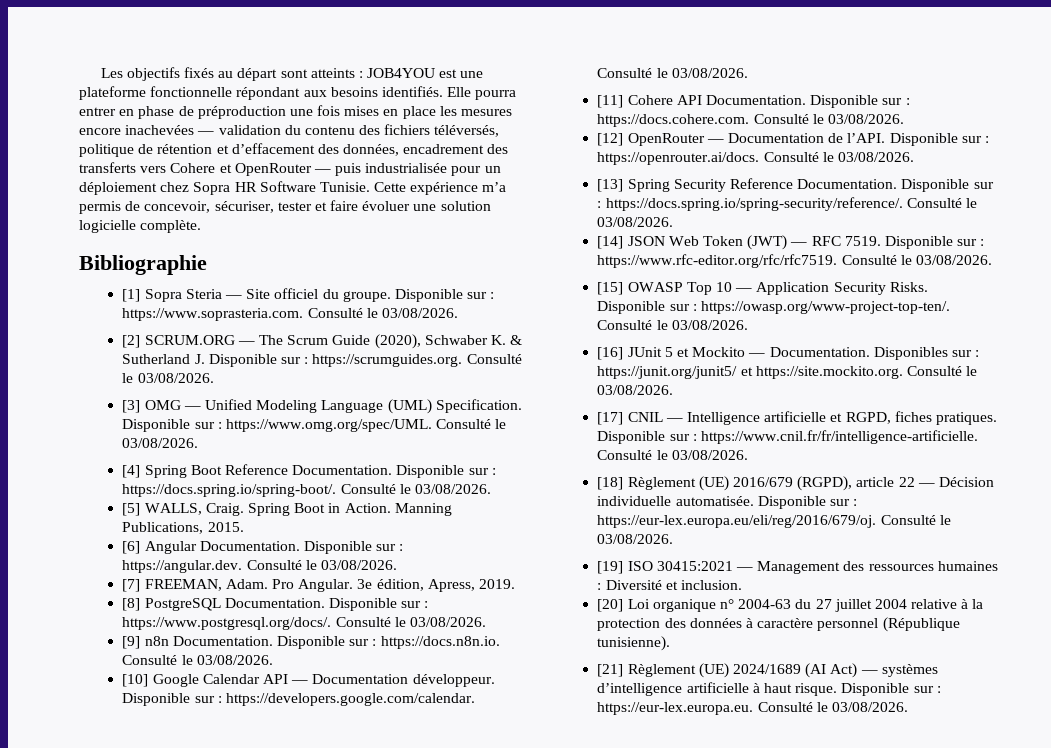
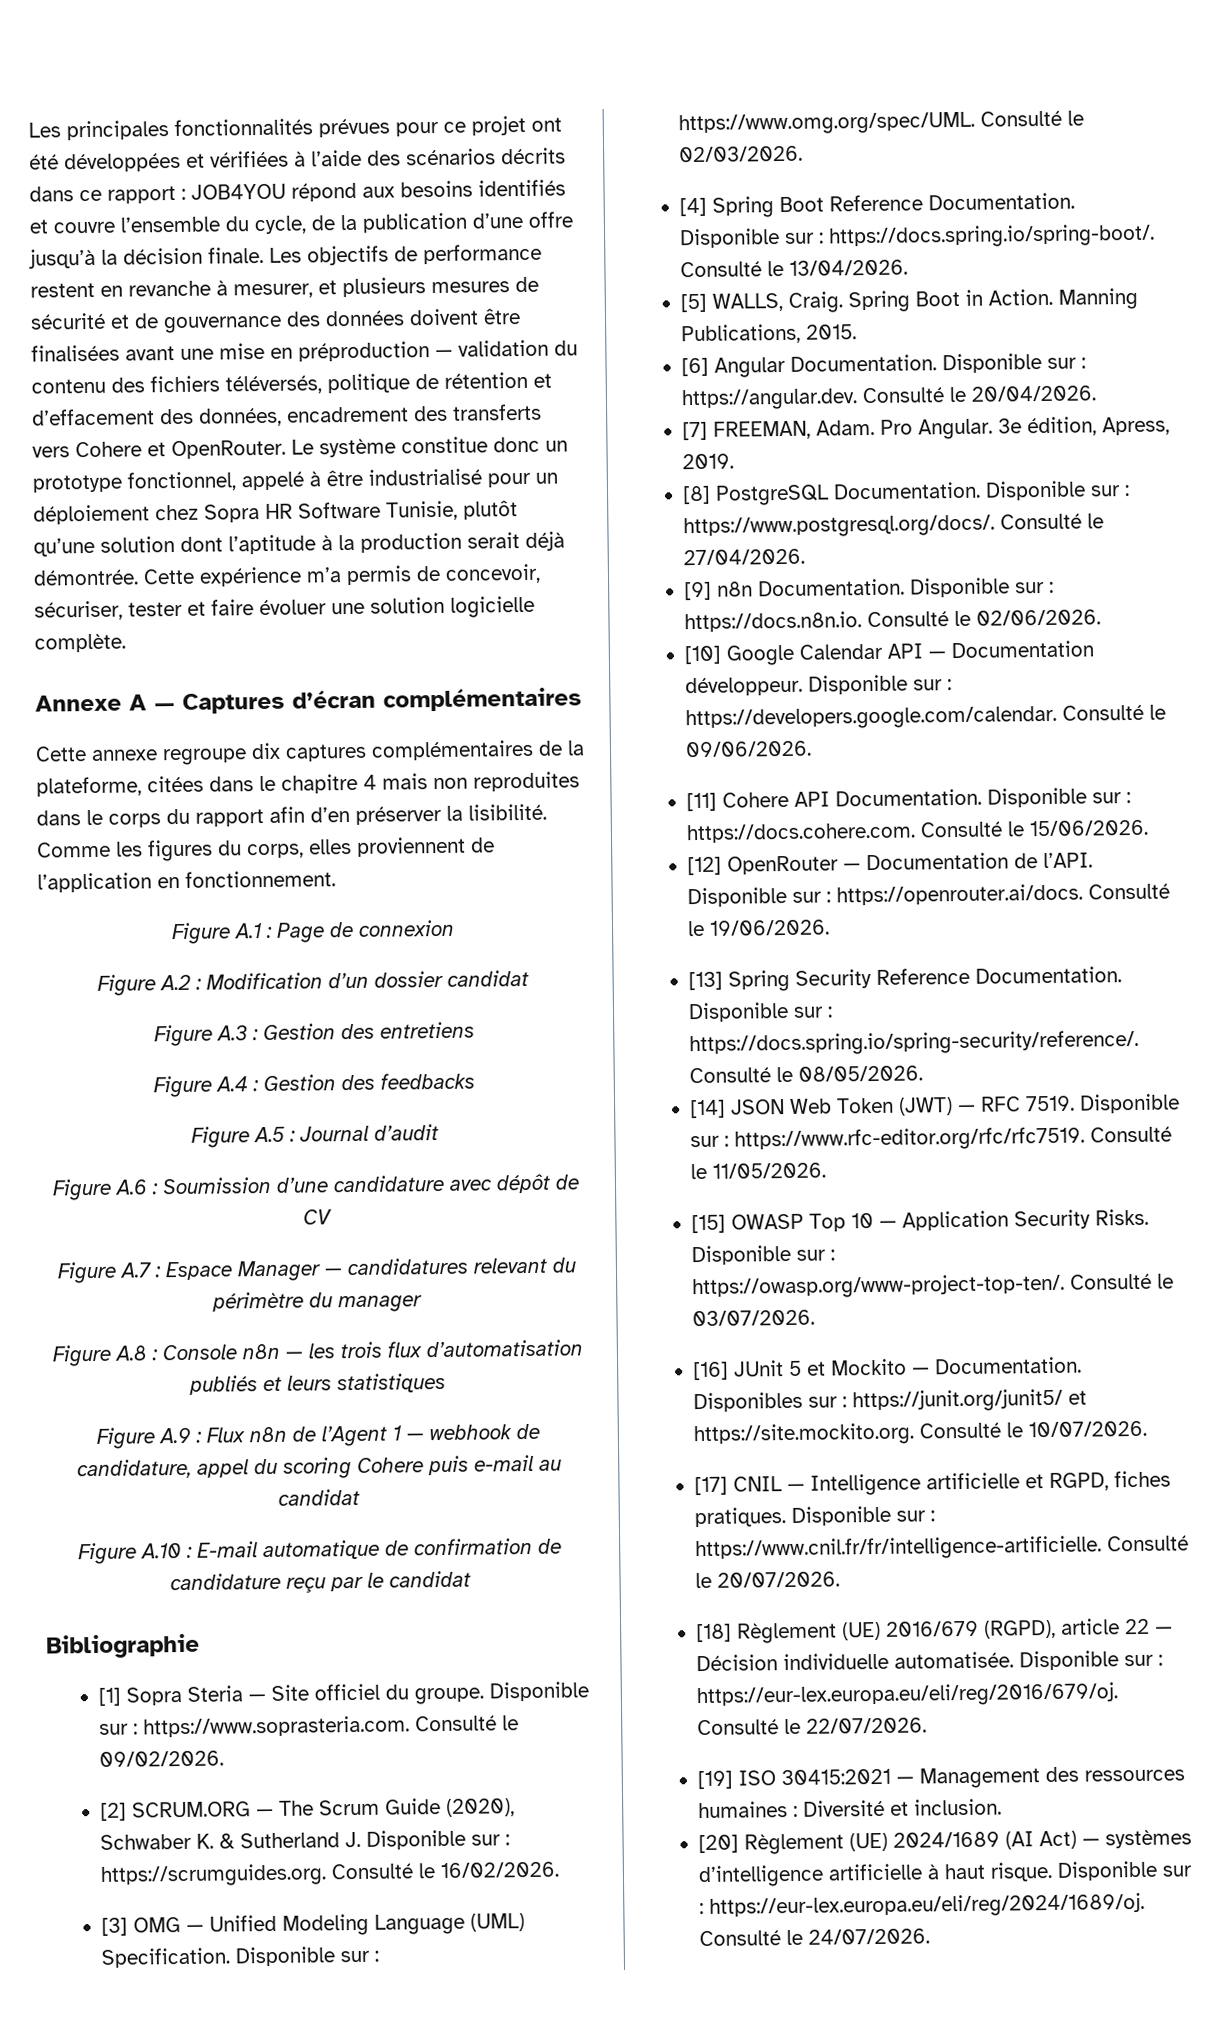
[100,67,484,81] [79,86,517,100] [79,105,513,119] [79,125,195,135] Les objectifs fixés au départ sont atteints : JOB4YOU est une plateforme fonctionnelle répondant aux besoins identifiés. Elle pourra entrer en phase de préproduction une fois mises en place les mesures encore inachevées -> [28,115,562,141] [29,147,566,173] [29,179,566,204] [29,211,573,235] [28,243,542,269] [30,276,539,299] [30,308,521,334] [31,341,430,362] Les principales fonctionnalités prévues pour ce projet ont été développées et vérifiées à l’aide des scénarios décrits dans ce rapport : JOB4YOU répond aux besoins identifiés et couvre l’ensemble du cycle, de la publication d’une offre jusqu’à la décision finale. Les objectifs de performance restent en revanche à mesurer, et plusieurs mesures de sécurité et de gouvernance des données doivent être finalisées avant une mise en préproduction
[234,163,448,176] OpenRouter — puis industrialisée -> [171,436,568,460] [32,468,482,493] OpenRouter. Le système constitue donc un prototype fonctionnel, appelé à être industrialisé
[319,182,370,192] Tunisie. -> [386,500,518,521] [33,531,565,557] [33,569,139,586] Tunisie, plutôt qu’une solution dont l’aptitude à la production serait déjà démontrée.
(202, 226) none -> [35,687,582,714] [35,739,585,766] [36,771,580,797] [36,803,547,828] [37,836,495,862] [37,870,336,893] [170,919,455,945] [97,969,529,996] [153,1021,475,1047] [153,1072,475,1098] [191,1124,439,1148] [51,1173,580,1201] [302,1209,332,1225] [56,1257,576,1284] [212,1291,423,1313] [51,1339,583,1367] [189,1372,446,1395] [96,1423,540,1449] [76,1454,562,1480] [278,1488,360,1506] [78,1537,562,1565] [169,1570,471,1593] // Annexe A — Captures d’écran complémentaires // Cette annexe regroupe dix captures complémentaires de la plateforme, citées dans le chapitre 4 mais non reproduites dans le corps du rapport afin d’en préserver la lisibilité. Comme les figures du corps, elles proviennent de l’application en fonctionnement. // Figure A.1 : Page de connexion // Figure A.2 : Modification d’un dossier candidat // Figure A.3 : Gestion des entretiens // Figure A.4 : Gestion des feedbacks // Figure A.5 : Journal d’audit // Figure A.6 : Soumission d’une candidature avec dépôt de CV // Figure A.7 : Espace Manager — candidatures relevant du périmètre du manager // Figure A.8 : Console n8n — les trois flux d’automatisation publiés et leurs statistiques // Figure A.9 : Flux n8n de l’Agent 1 — webhook de candidature, appel du scoring Cohere puis e-mail au candidat // Figure A.10 : E-mail automatique de confirmation de candidature reçu par le candidat
[381,308,458,318] 03/08/2026. -> [99,1750,225,1767] 09/02/2026.
[137,373,214,383] 03/08/2026. -> [440,1861,560,1879] 16/02/2026.
[122,438,199,448] 03/08/2026. -> [679,145,804,163] 02/03/2026.
[414,484,491,494] 03/08/2026. -> [789,259,909,276] 13/04/2026.
[320,560,397,570] 03/08/2026. -> [971,385,1097,402] 20/04/2026.
[409,617,486,627] 03/08/2026. -> [683,548,806,566] 27/04/2026.
[196,655,273,665] 03/08/2026. -> [976,609,1102,626] 02/06/2026.
[671,68,748,78] 03/08/2026. -> [685,740,813,758] 09/06/2026.
[827,114,904,124] 03/08/2026. -> [1029,819,1149,837] 15/06/2026.
[837,152,914,162] 03/08/2026. -> [709,919,831,936] 19/06/2026.
[597,217,674,227] 03/08/2026. -> [798,1065,924,1082] 08/05/2026.
[915,255,992,265] 03/08/2026. -> [712,1162,827,1179] 11/05/2026.
[671,320,748,330] 03/08/2026. -> [692,1309,816,1327] 03/07/2026.
[597,385,674,395] 03/08/2026. -> [1028,1420,1148,1438] 10/07/2026.
[671,450,748,460] 03/08/2026. -> [717,1571,841,1588] 20/07/2026.
[597,534,674,544] 03/08/2026. -> [806,1717,928,1734] 22/07/2026.
[627,599,984,612] [597,617,960,632] [597,636,671,651] [597,664,624,677] Loi organique n° 2004-63 du 27 juillet 2004 relative à la protection des données à caractère personnel (République tunisienne). // [21] -> (740, 1844) none
[597,702,908,715] https://eur-lex.europa.eu. Consulté le 03/08/2026. -> [709,1892,1146,1919] [699,1928,931,1947] https://eur-lex.europa.eu/eli/reg/2024/1689/oj. Consulté le 24/07/2026.

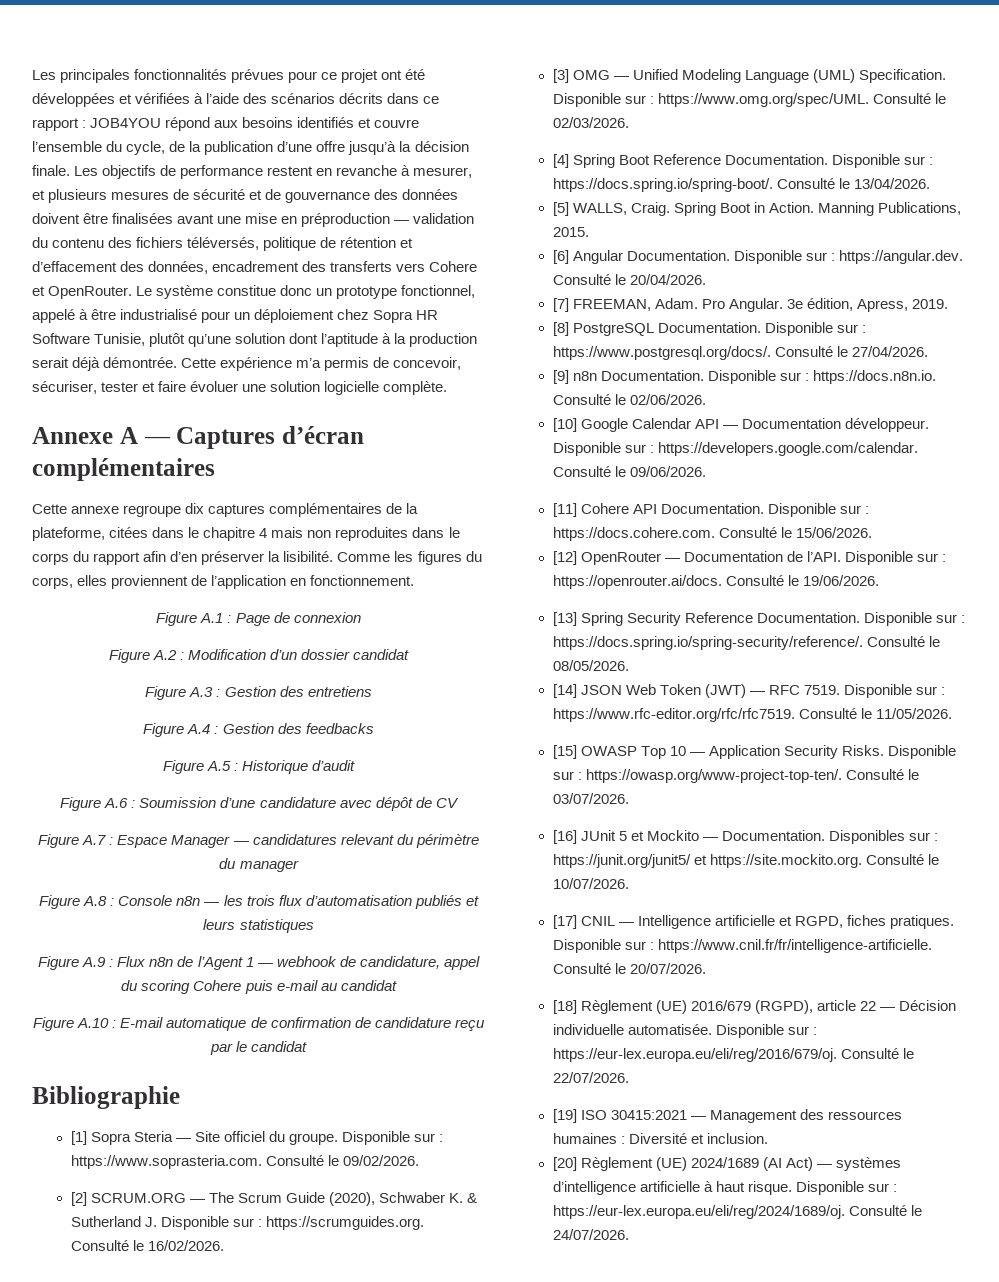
[299,1125,369,1142] Journal -> [242,760,309,774] Historique

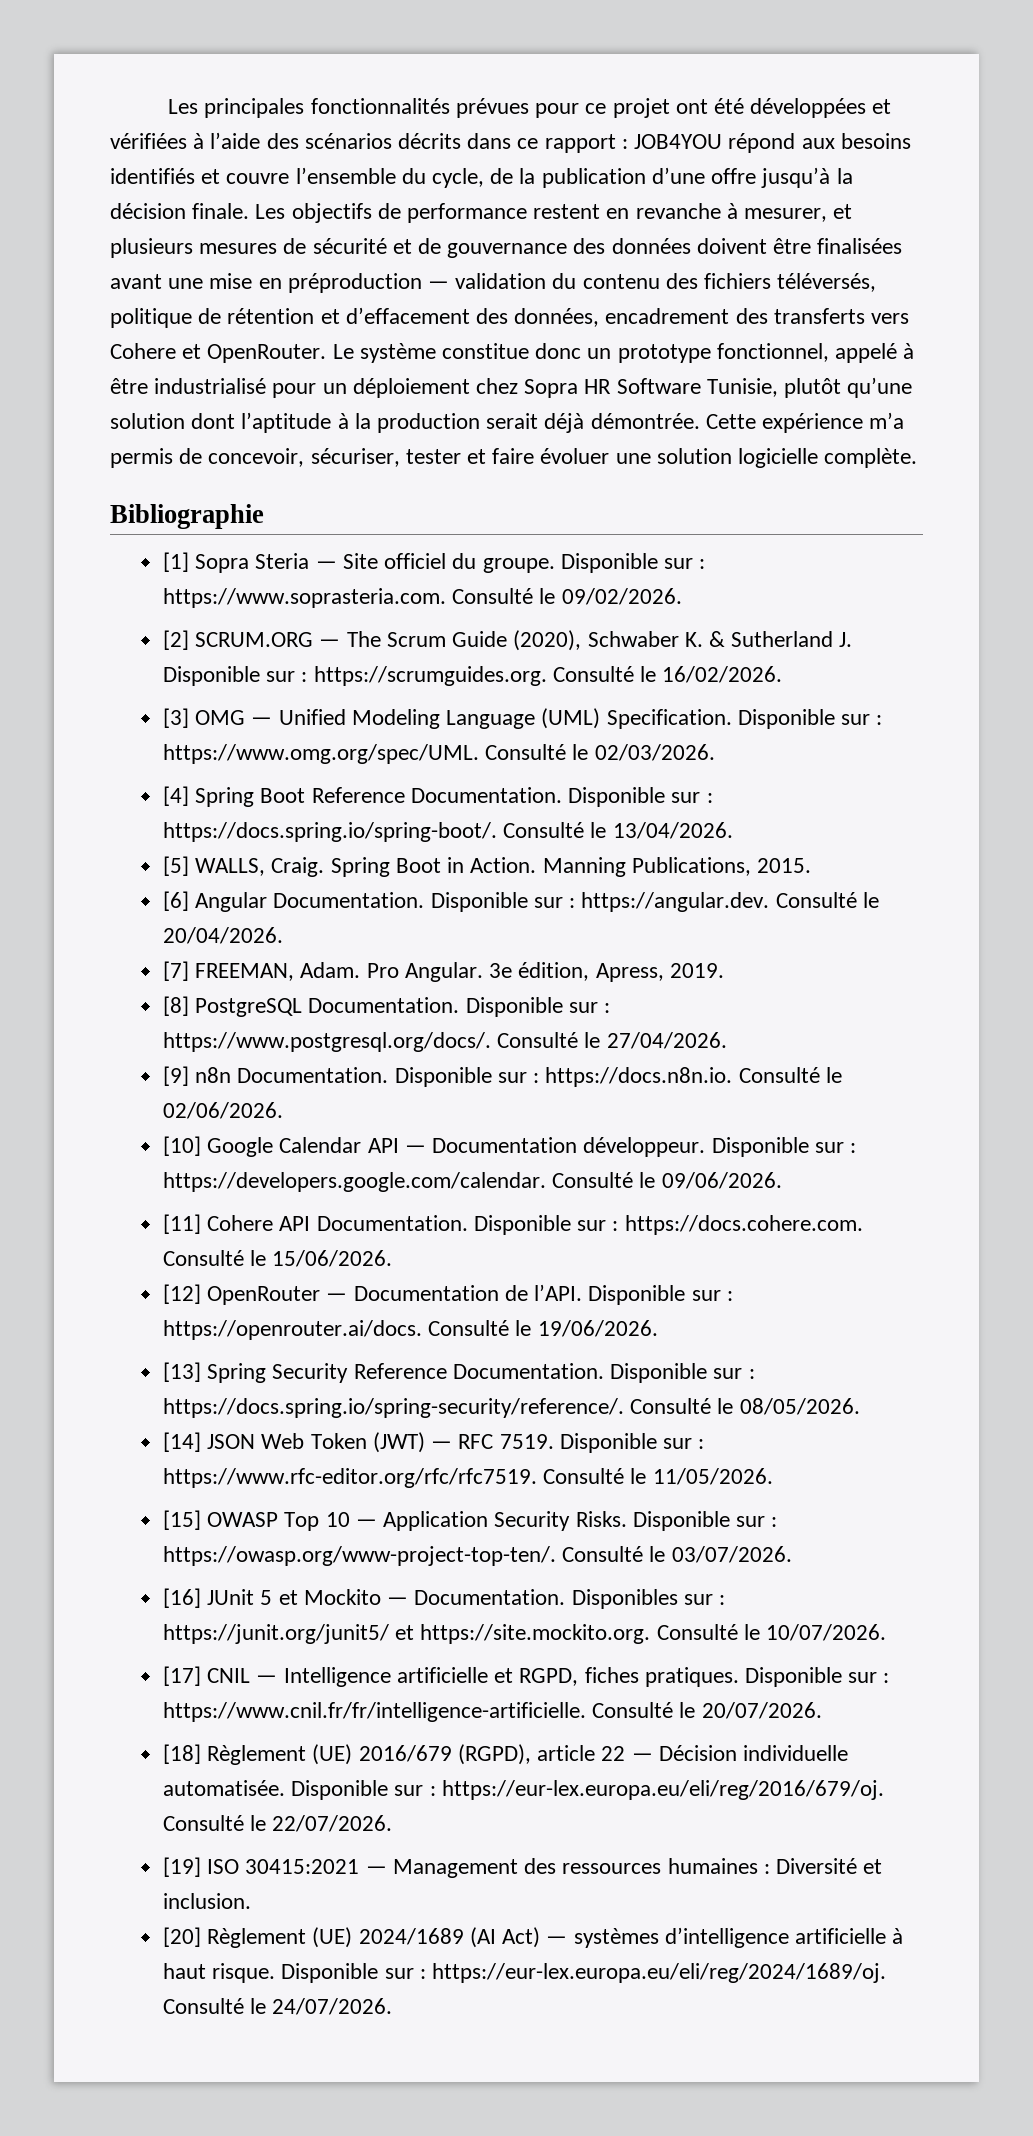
[32,426,364,449] [32,458,215,481] [32,503,419,517] [32,527,460,541] [32,551,482,565] [32,575,415,589] [156,612,361,626] [108,649,410,663] [145,686,372,700] [143,723,374,737] [162,760,356,774] [60,797,459,811] [38,834,479,848] [219,858,299,872] [39,895,479,909] [203,919,314,933] [38,956,480,970] [121,980,397,994] [33,1017,485,1031] [209,1041,308,1055] // Annexe A — Captures d’écran complémentaires // Cette annexe regroupe dix captures complémentaires de la plateforme, citées dans le chapitre 4 mais non reproduites dans le corps du rapport afin d’en préserver la lisibilité. Comme les figures du corps, elles proviennent de l’application en fonctionnement. // Figure A.1 : Page de connexion // Figure A.2 : Modification d’un dossier candidat // Figure A.3 : Gestion des entretiens // Figure A.4 : Gestion des feedbacks // Figure A.5 : Historique d’audit // Figure A.6 : Soumission d’une candidature avec dépôt de CV // Figure A.7 : Espace Manager — candidatures relevant du périmètre du manager // Figure A.8 : Console n8n — les trois flux d’automatisation publiés et leurs statistiques // Figure A.9 : Flux n8n de l’Agent 1 — webhook de candidature, appel du scoring Cohere puis e-mail au candidat // Figure A.10 : E-mail automatique de confirmation de candidature reçu par le candidat -> (918, 458) none

